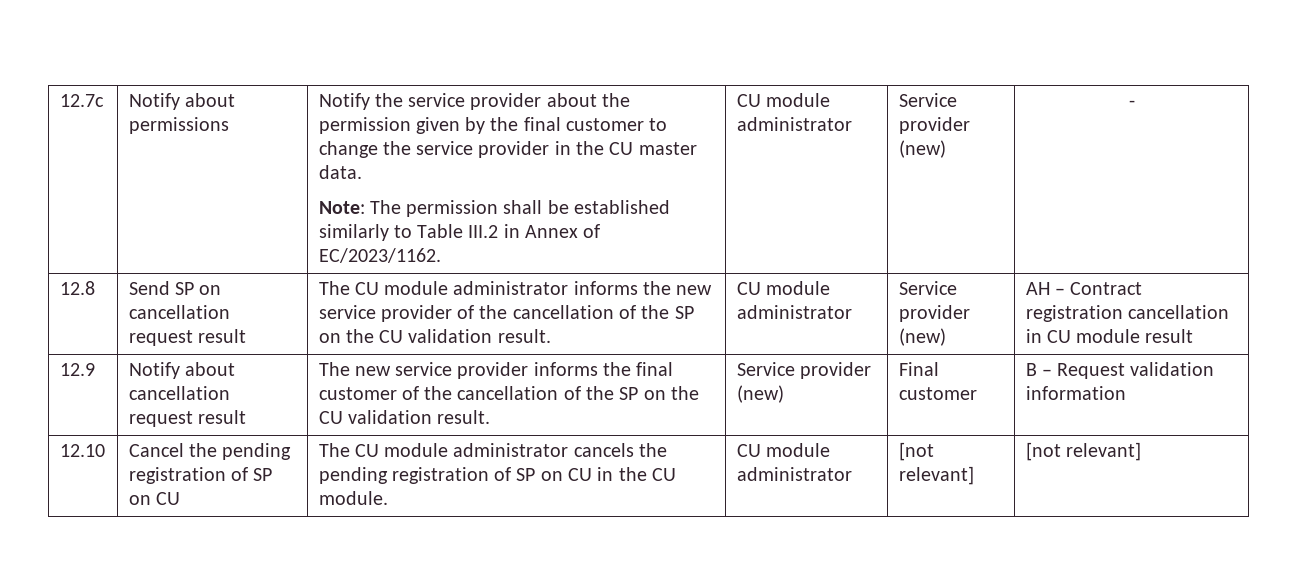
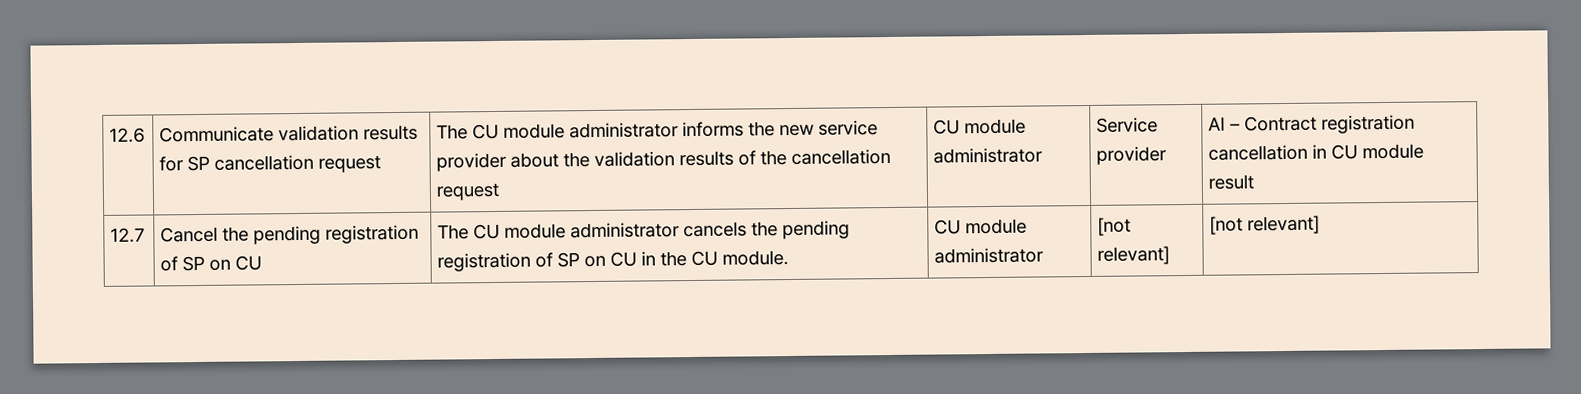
[59,94,104,107] [128,93,235,110] [128,117,229,134] [318,93,630,110] [318,117,668,134] [318,141,697,158] [318,165,362,179] [318,200,670,217] [318,224,601,241] [318,248,441,263] [736,93,830,107] [736,117,852,131] [898,93,957,107] [898,117,970,134] [898,140,946,158] [1128,100,1135,107] [59,281,95,295] [128,281,222,295] [128,305,230,319] [128,329,246,346] 12.7c | Notify about permissions | Notify the service provider about the permission given by the final customer to change the service provider in the CU master data. // Note: The permission shall be established similarly to Table III.2 in Annex of EC/2023/1162. | CU module administrator | Service provider (new) | - // 12.8 | Send SP on cancellation request result -> [109,127,146,143] [159,124,419,143] [159,154,382,173] 12.6 | Communicate validation results for SP cancellation request
[457,305,694,319] [318,329,551,343] [736,281,830,295] [736,305,852,319] [898,281,957,295] [898,305,970,322] [898,328,946,346] [1025,282,1050,295] of the cancellation of the SP on the CU validation result. | CU module administrator | Service provider (new) | AH -> [510,148,892,168] [436,182,501,201] [933,118,1027,135] [933,147,1044,164] [1096,117,1159,133] [1096,146,1168,165] [1208,116,1227,131] about the validation results of the cancellation request | CU module administrator | Service provider | AI
[59,363,95,376] [128,362,235,379] [128,386,230,400] [128,410,246,427] [318,362,674,379] [318,386,699,400] [318,410,491,424] [736,362,871,379] [736,385,784,403] [898,362,939,376] [898,387,977,400] [1025,362,1215,379] [1025,386,1126,400] [59,444,105,457] 12.9 | Notify about cancellation request result | The new service provider informs the final customer of the cancellation of the SP on the CU validation result. | Service provider (new) | Final customer | B – Request validation information // 12.10 -> [110,227,146,243] 12.7

